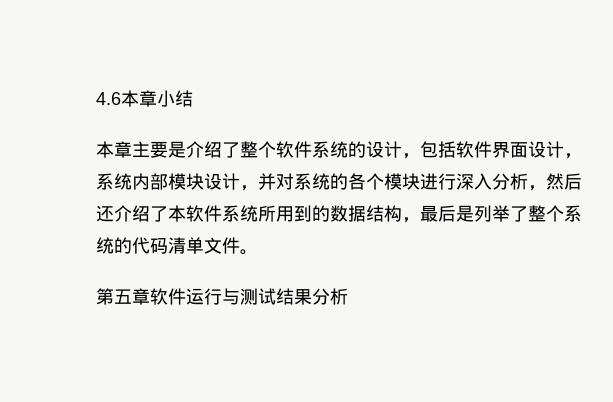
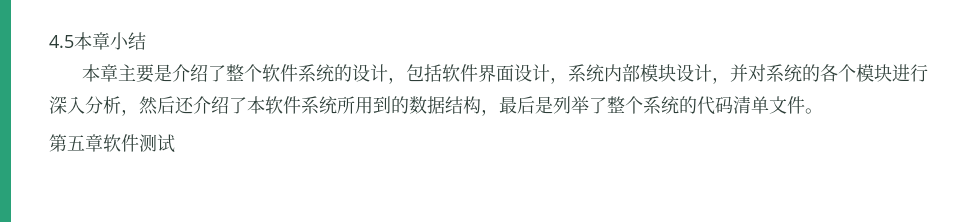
[96,92,121,105] 4.6 -> [49,35,74,48] 4.5
[186,288,348,305] 运行与测试结果分析 -> [139,134,175,153] 测试

